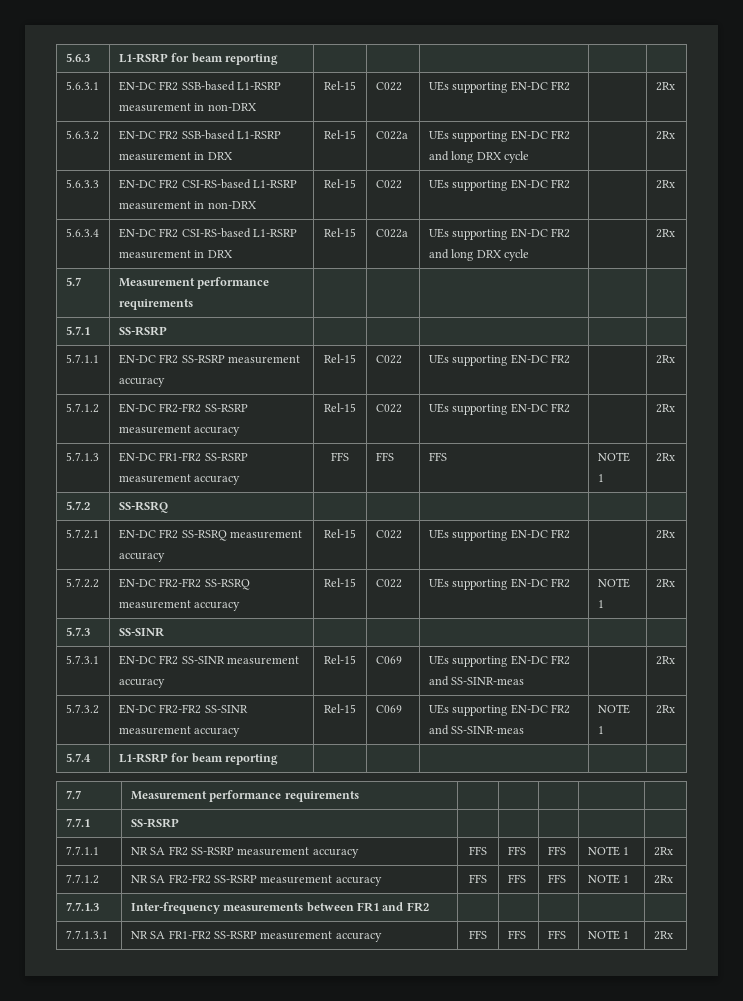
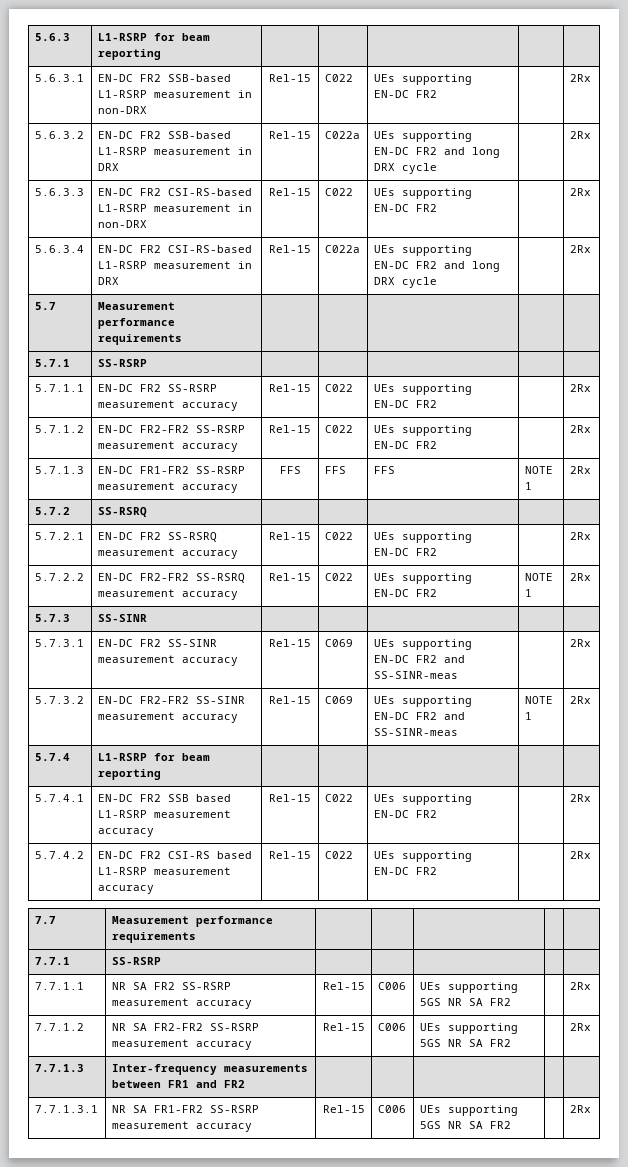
(279, 759) none -> [34,794,84,802] [97,794,231,802] [97,810,231,818] [97,828,154,837] [269,794,311,802] [324,794,353,802] [373,794,472,805] [373,810,437,818] [569,794,591,802] [34,851,84,859] [97,851,252,859] [97,867,231,875] [97,885,154,894] [269,851,311,859] [324,851,353,859] [373,851,472,862] [373,867,437,875] [569,851,591,859] // 5.7.4.1 | EN-DC FR2 SSB based L1-RSRP measurement accuracy | Rel-15 | C022 | UEs supporting EN-DC FR2 | | 2Rx // 5.7.4.2 | EN-DC FR2 CSI-RS based L1-RSRP measurement accuracy | Rel-15 | C022 | UEs supporting EN-DC FR2 | | 2Rx
[469,846,487,855] [507,846,526,855] [547,846,566,855] [587,846,630,856] FFS | FFS | FFS | NOTE 1 -> [322,982,365,990] [377,982,406,990] [419,982,518,993] [419,998,511,1006] Rel-15 | C006 | UEs supporting 5GS NR SA FR2 |
[469,874,487,883] [507,874,526,883] [547,874,566,883] [587,874,630,884] FFS | FFS | FFS | NOTE 1 -> [322,1023,365,1031] [377,1023,406,1031] [419,1023,518,1034] [419,1039,511,1047] Rel-15 | C006 | UEs supporting 5GS NR SA FR2 |
[469,930,487,939] [507,930,526,939] [547,930,566,939] [587,930,630,940] FFS | FFS | FFS | NOTE 1 -> [322,1105,365,1113] [377,1105,406,1113] [419,1105,518,1116] [419,1121,511,1129] Rel-15 | C006 | UEs supporting 5GS NR SA FR2 |

